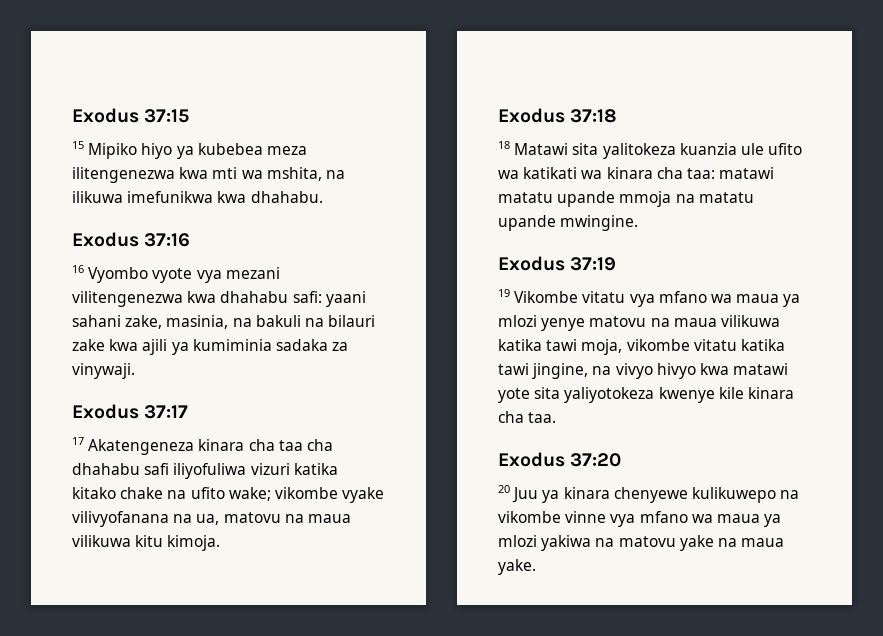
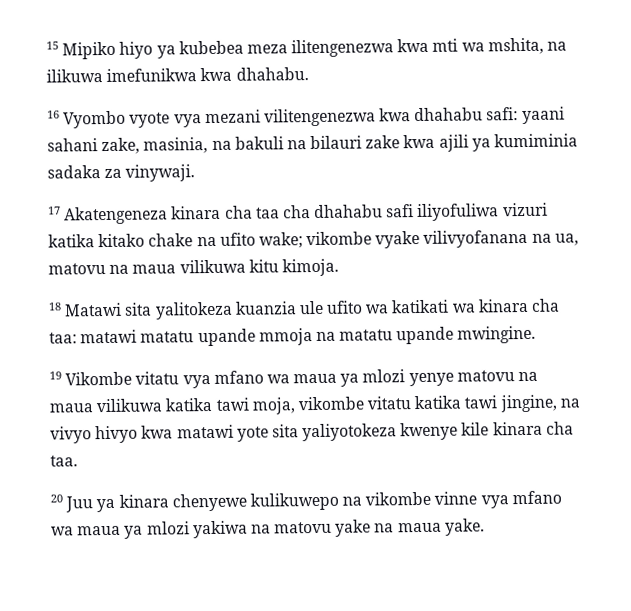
[72,108,190,123] Exodus 37:15 // -> (46, 45) none
[72,232,191,247] // Exodus 37:16 -> (309, 74) none
[72,404,189,419] // Exodus 37:17 -> (196, 173) none
[498,108,618,123] // Exodus 37:18 -> (339, 267) none
[498,256,617,271] // Exodus 37:19 -> (537, 334) none
[498,452,622,467] // Exodus 37:20 -> (78, 461) none

